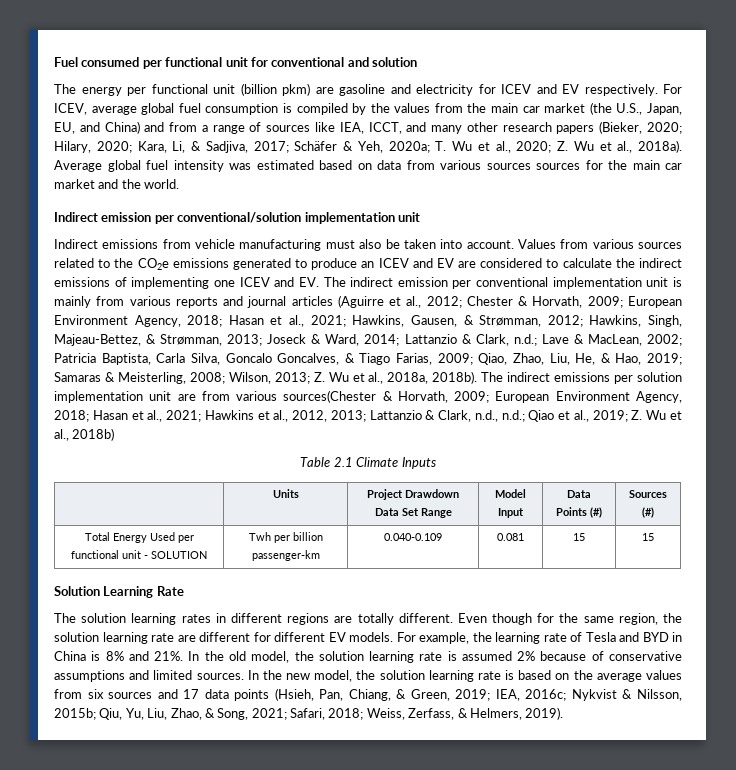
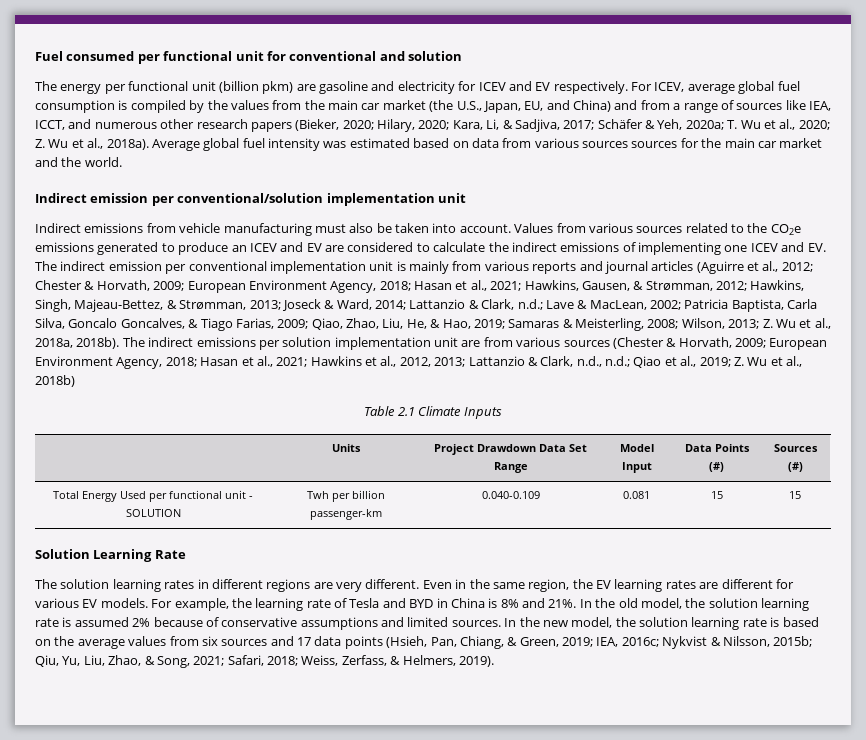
[431,125,463,134] many -> [94,122,157,129] numerous
[283,390,377,403] sources(Chester -> [563,337,664,349] sources (Chester
[357,613,394,625] totally -> [336,582,362,592] very
[492,613,555,625] though for -> [455,579,467,589] in
[54,632,174,644] solution learning rate -> [596,579,696,592] EV learning rates
[274,632,325,642] different -> [35,598,79,608] various

